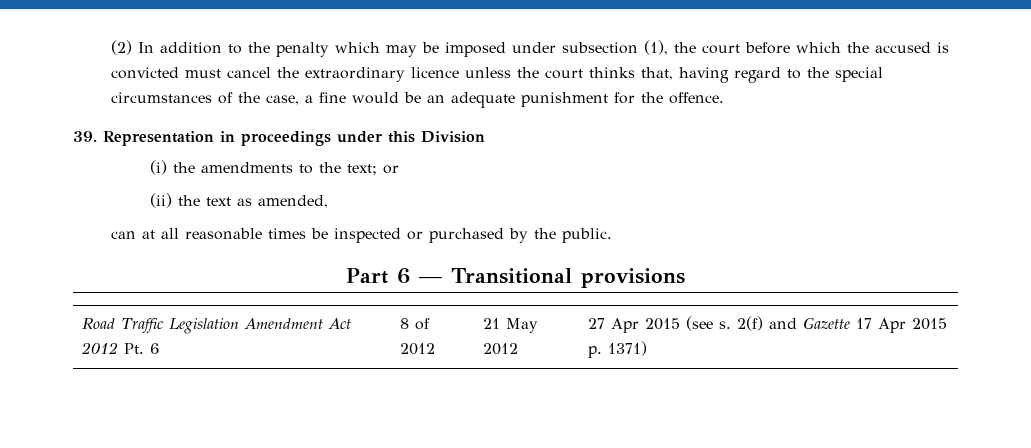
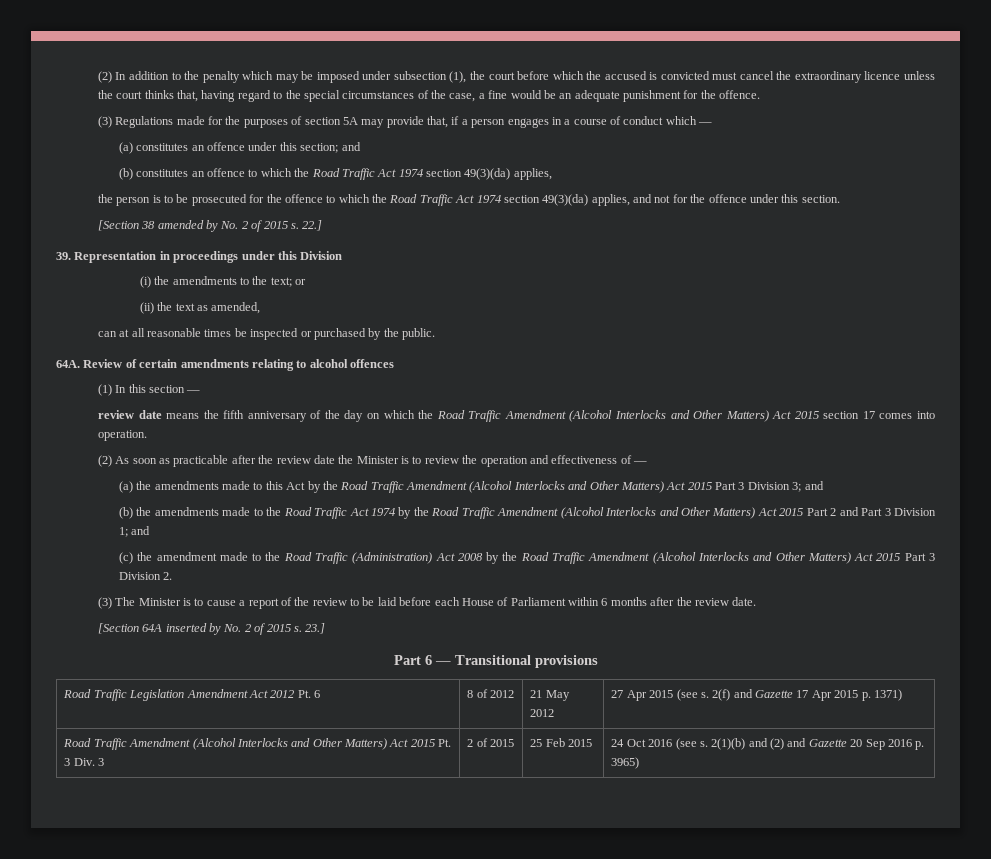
(725, 98) none -> [97,116,713,128] [118,142,361,154] [118,168,552,180] [97,194,840,206] [97,220,323,232] // (3) Regulations made for the purposes of section 5A may provide that, if a person engages in a course of conduct which — // (a) constitutes an offence under this section; and // (b) constitutes an offence to which the Road Traffic Act 1974 section 49(3)(da) applies, // the person is to be prosecuted for the offence to which the Road Traffic Act 1974 section 49(3)(da) applies, and not for the offence under this section. // [Section 38 amended by No. 2 of 2015 s. 22.]
(613, 235) none -> [56,359,394,371] [97,384,201,396] [97,410,935,422] [97,430,147,441] [97,455,648,467] [118,481,824,493] [118,507,936,519] [118,526,151,537] [118,552,935,564] [118,572,173,580] [97,597,757,609] [97,623,326,635] // 64A. Review of certain amendments relating to alcohol offences // (1) In this section — // review date means the fifth anniversary of the day on which the Road Traffic Amendment (Alcohol Interlocks and Other Matters) Act 2015 section 17 comes into operation. // (2) As soon as practicable after the review date the Minister is to review the operation and effectiveness of — // (a) the amendments made to this Act by the Road Traffic Amendment (Alcohol Interlocks and Other Matters) Act 2015 Part 3 Division 3; and // (b) the amendments made to the Road Traffic Act 1974 by the Road Traffic Amendment (Alcohol Interlocks and Other Matters) Act 2015 Part 2 and Part 3 Division 1; and // (c) the amendment made to the Road Traffic (Administration) Act 2008 by the Road Traffic Amendment (Alcohol Interlocks and Other Matters) Act 2015 Part 3 Division 2. // (3) The Minister is to cause a report of the review to be laid before each House of Parliament within 6 months after the review date. // [Section 64A inserted by No. 2 of 2015 s. 23.]
(647, 348) none -> [63,738,452,750] [64,758,105,766] [467,738,515,747] [530,738,593,747] [611,738,925,750] [611,757,640,769] // Road Traffic Amendment (Alcohol Interlocks and Other Matters) Act 2015 Pt. 3 Div. 3 | 2 of 2015 | 25 Feb 2015 | 24 Oct 2016 (see s. 2(1)(b) and (2) and Gazette 20 Sep 2016 p. 3965)

